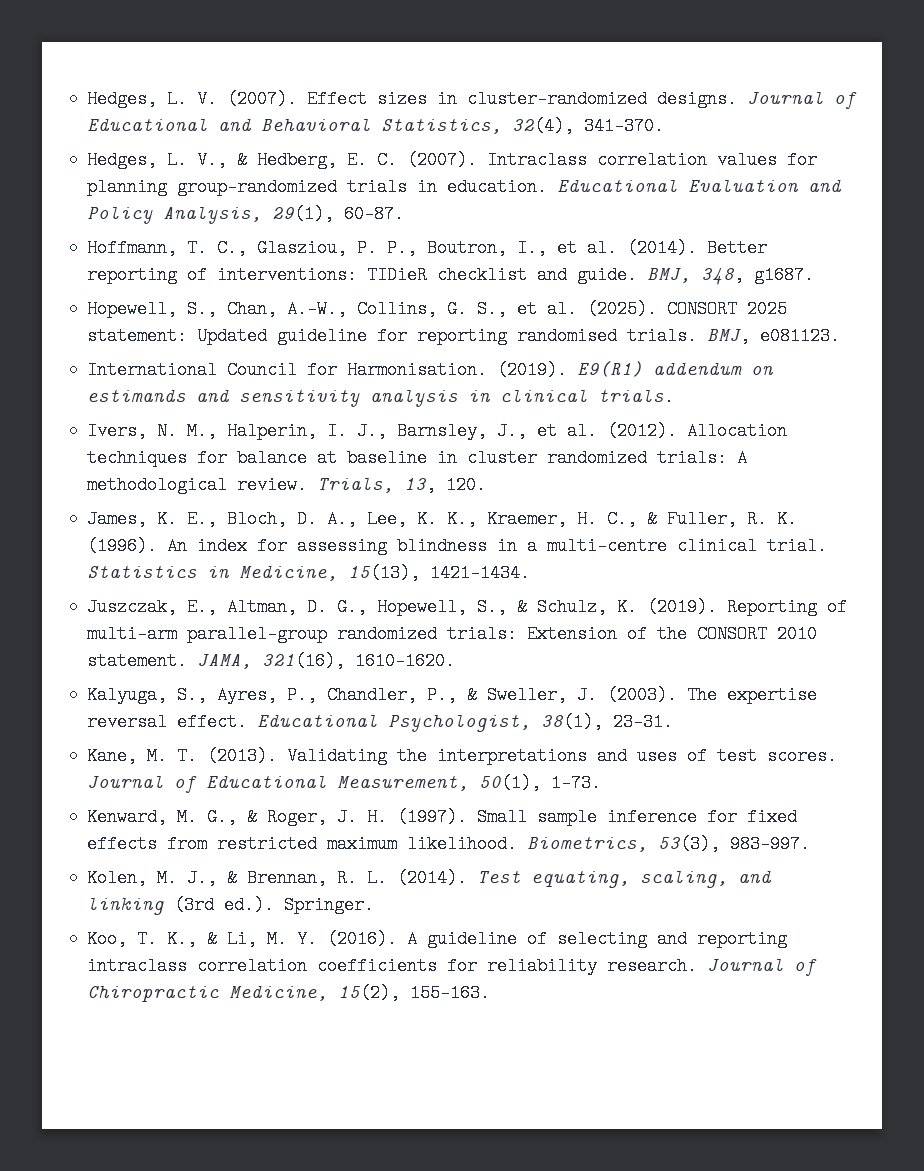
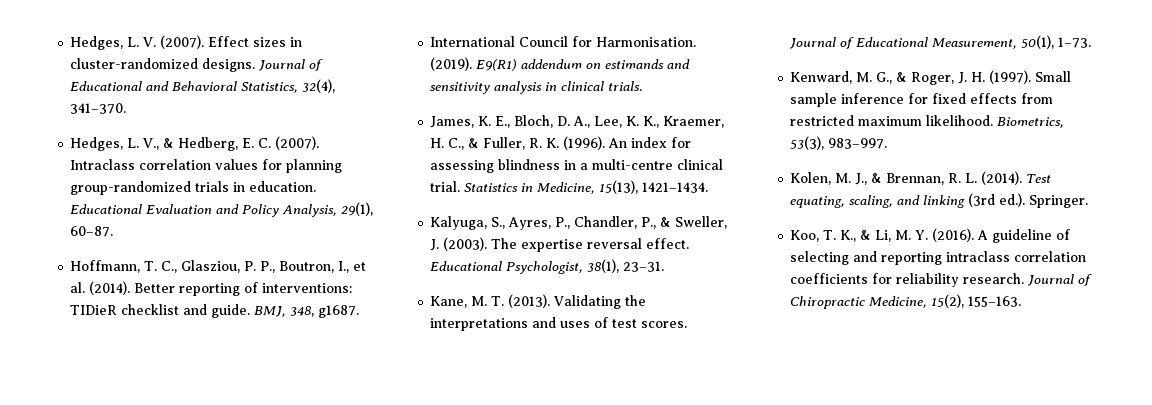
[87,300,788,318] [87,327,841,345] // Hopewell, S., Chan, A.-W., Collins, G. S., et al. (2025). CONSORT 2025 statement: Updated guideline for reporting randomised trials. BMJ, e081123. -> (360, 311) none
[87,422,788,440] [87,449,748,467] [87,476,487,494] // Ivers, N. M., Halperin, I. J., Barnsley, J., et al. (2012). Allocation techniques for balance at baseline in cluster randomized trials: A methodological review. Trials, 13, 120. -> (643, 86) none
[87,598,848,616] [87,625,818,643] [87,652,456,670] // Juszczak, E., Altman, D. G., Hopewell, S., & Schulz, K. (2019). Reporting of multi-arm parallel-group randomized trials: Extension of the CONSORT 2010 statement. JAMA, 321(16), 1610–1620. -> (709, 187) none

